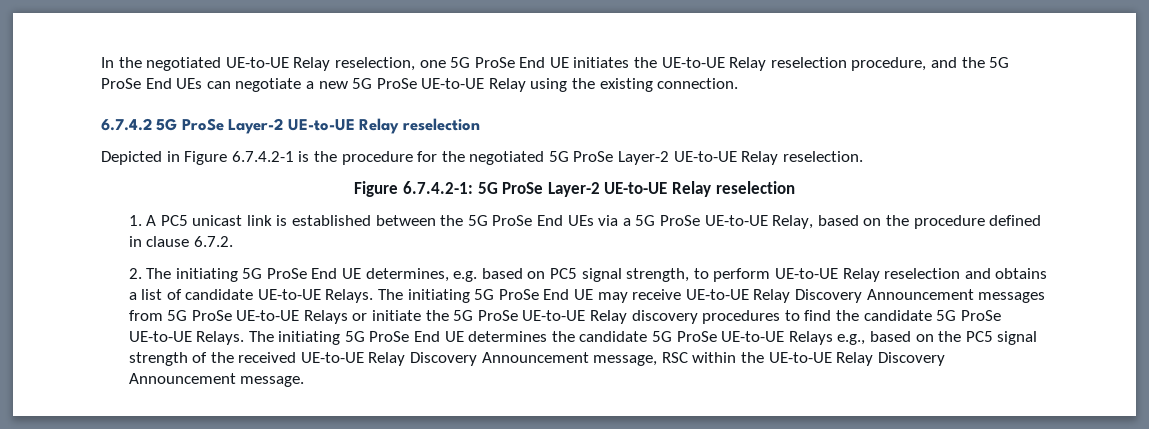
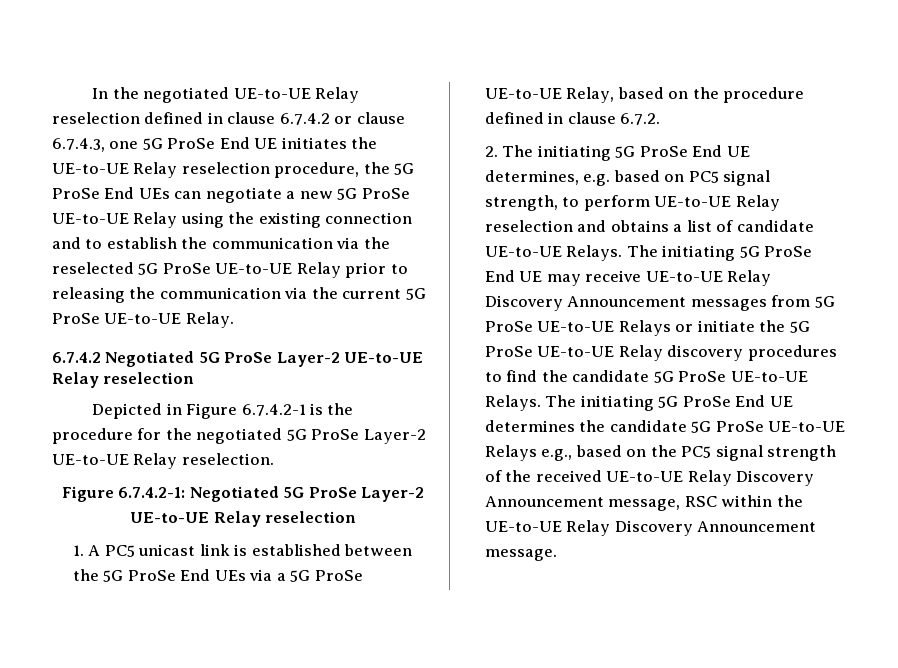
[334,57,415,71] reselection, -> [52,112,405,125] [52,138,105,152] reselection defined in clause 6.7.4.2 or clause 6.7.4.3,
[931,57,958,68] and -> (360, 170) none
[657,78,739,89] [101,118,152,131] connection. // 6.7.4.2 -> [325,212,413,224] [52,237,390,249] [52,262,408,278] [52,287,426,303] [52,312,234,328] [52,351,195,367] connection and to establish the communication via the reselected 5G ProSe UE-to-UE Relay prior to releasing the communication via the current 5G ProSe UE-to-UE Relay. // 6.7.4.2 Negotiated
(474, 187) none -> [189,486,279,502] Negotiated

